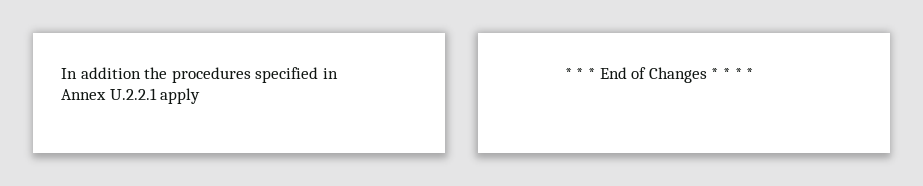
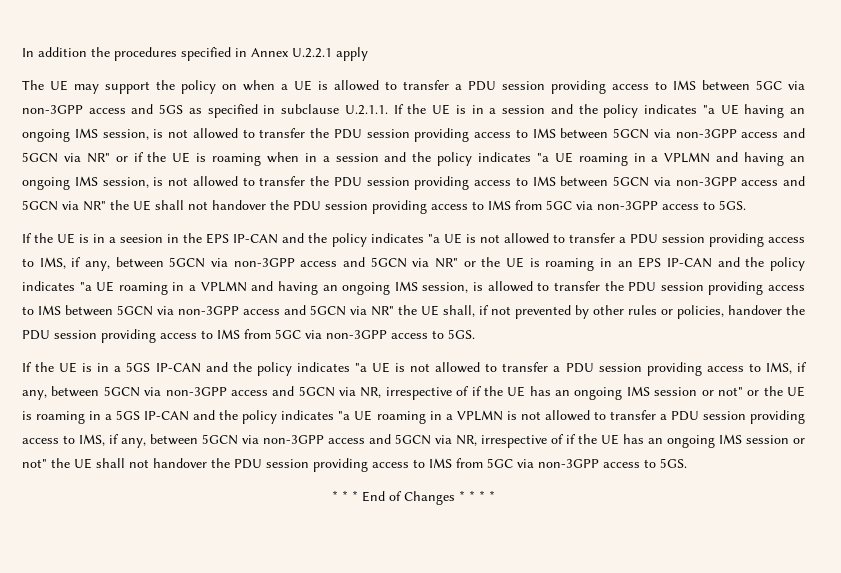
(201, 96) none -> [22,80,805,94] [22,104,806,118] [22,128,805,142] [22,152,805,166] [22,176,805,190] [22,200,746,214] [22,233,806,247] [22,257,805,271] [22,281,805,295] [22,305,805,319] [22,329,475,343] [22,362,808,376] [22,386,805,400] [22,410,805,424] [22,434,805,448] [22,458,687,472] // The UE may support the policy on when a UE is allowed to transfer a PDU session providing access to IMS between 5GC via non-3GPP access and 5GS as specified in subclause U.2.1.1. If the UE is in a session and the policy indicates "a UE having an ongoing IMS session, is not allowed to transfer the PDU session providing access to IMS between 5GCN via non-3GPP access and 5GCN via NR" or if the UE is roaming when in a session and the policy indicates "a UE roaming in a VPLMN and having an ongoing IMS session, is not allowed to transfer the PDU session providing access to IMS between 5GCN via non-3GPP access and 5GCN via NR" the UE shall not handover the PDU session providing access to IMS from 5GC via non-3GPP access to 5GS. // If the UE is in a seesion in the EPS IP-CAN and the policy indicates "a UE is not allowed to transfer a PDU session providing access to IMS, if any, between 5GCN via non-3GPP access and 5GCN via NR" or the UE is roaming in an EPS IP-CAN and the policy indicates "a UE roaming in a VPLMN and having an ongoing IMS session, is allowed to transfer the PDU session providing access to IMS between 5GCN via non-3GPP access and 5GCN via NR" the UE shall, if not prevented by other rules or policies, handover the PDU session providing access to IMS from 5GC via non-3GPP access to 5GS. // If the UE is in a 5GS IP-CAN and the policy indicates "a UE is not allowed to transfer a PDU session providing access to IMS, if any, between 5GCN via non-3GPP access and 5GCN via NR, irrespective of if the UE has an ongoing IMS session or not" or the UE is roaming in a 5GS IP-CAN and the policy indicates "a UE roaming in a VPLMN is not allowed to transfer a PDU session providing access to IMS, if any, between 5GCN via non-3GPP access and 5GCN via NR, irrespective of if the UE has an ongoing IMS session or not" the UE shall not handover the PDU session providing access to IMS from 5GC via non-3GPP access to 5GS.

